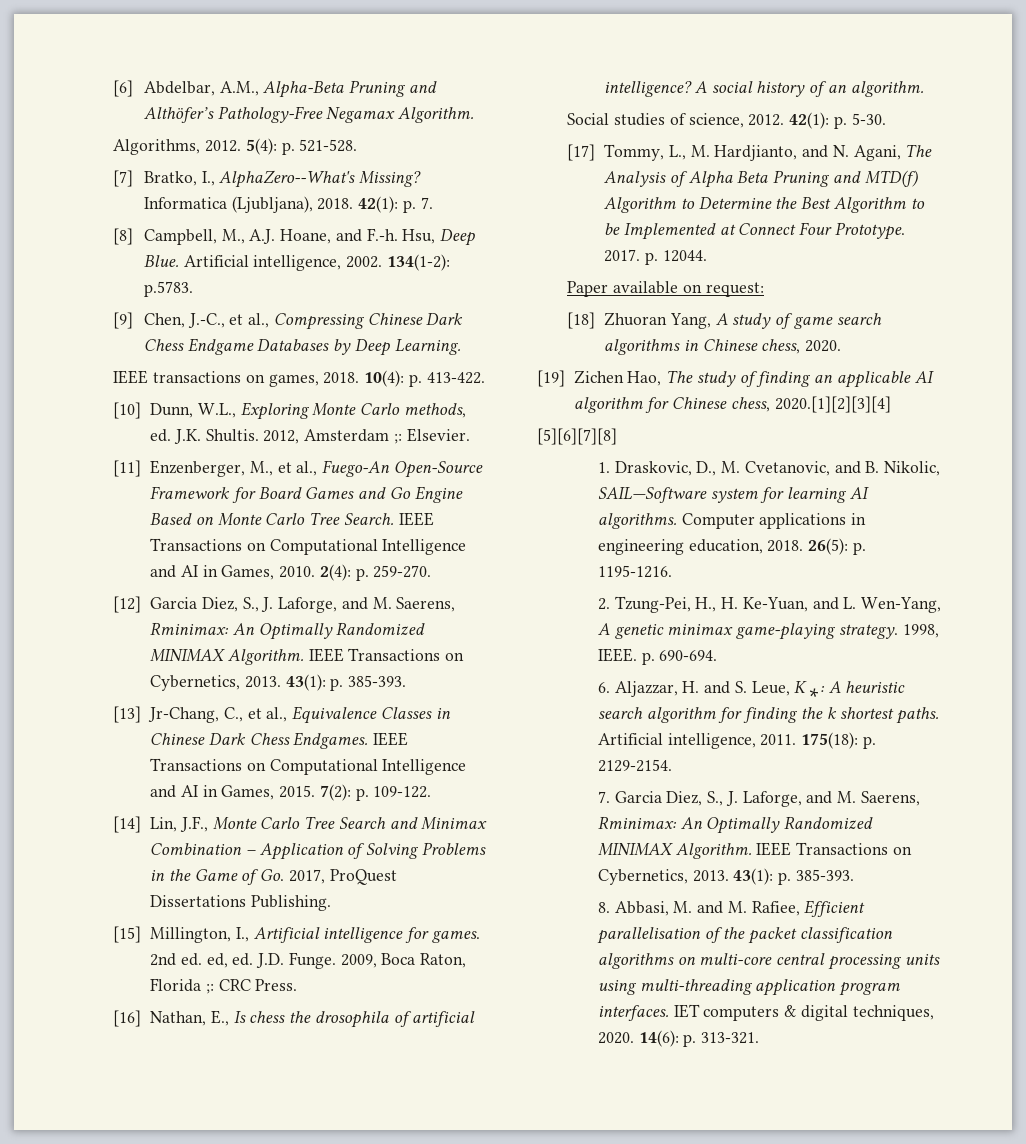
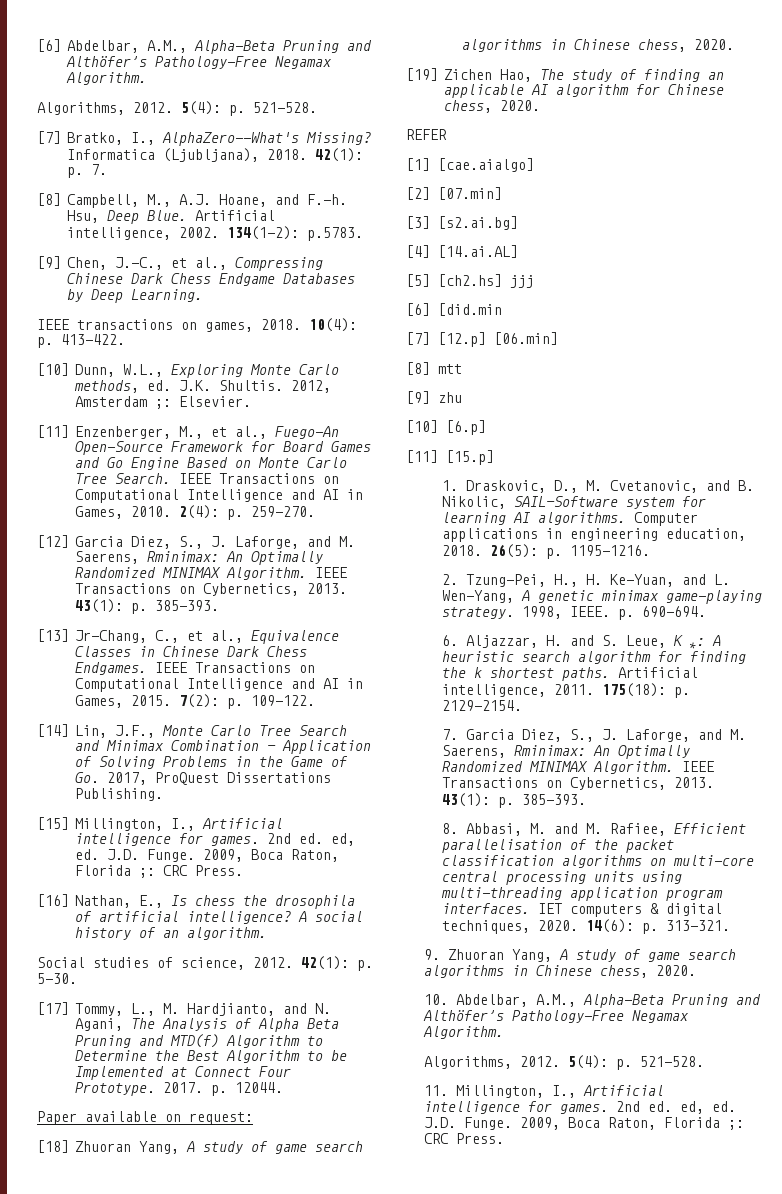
[774,396,891,413] [537,428,617,445] 2020.[1][2][3][4] // [5][6][7][8] -> [500,100,540,111] [406,129,447,140] [406,158,534,172] [406,187,502,200] [406,216,518,230] [406,245,518,258] [406,274,534,288] [406,303,502,316] [406,332,558,347] [406,362,462,375] [406,391,462,404] [406,420,486,435] [406,450,494,465] 2020. // REFER // [1] [cae.aialgo] // [2] [07.min] // [3] [s2.ai.bg] // [4] [14.ai.AL] // [5] [ch2.hs] jjj // [6] [did.min // [7] [12.p] [06.min] // [8] mtt // [9] zhu // [10] [6.p] // [11] [15.p]
(760, 1038) none -> [423,949,736,962] [423,965,696,978] [423,994,761,1008] [422,1010,689,1023] [422,1026,504,1039] [423,1055,704,1070] [423,1085,664,1098] [423,1101,736,1114] [423,1117,744,1130] [423,1133,504,1144] // 9. Zhuoran Yang, A study of game search algorithms in Chinese chess, 2020. // 10. Abdelbar, A.M., Alpha-Beta Pruning and Althöfer’s Pathology-Free Negamax Algorithm. // Algorithms, 2012. 5(4): p. 521-528. // 11. Millington, I., Artificial intelligence for games. 2nd ed. ed, ed. J.D. Funge. 2009, Boca Raton, Florida ;: CRC Press.

